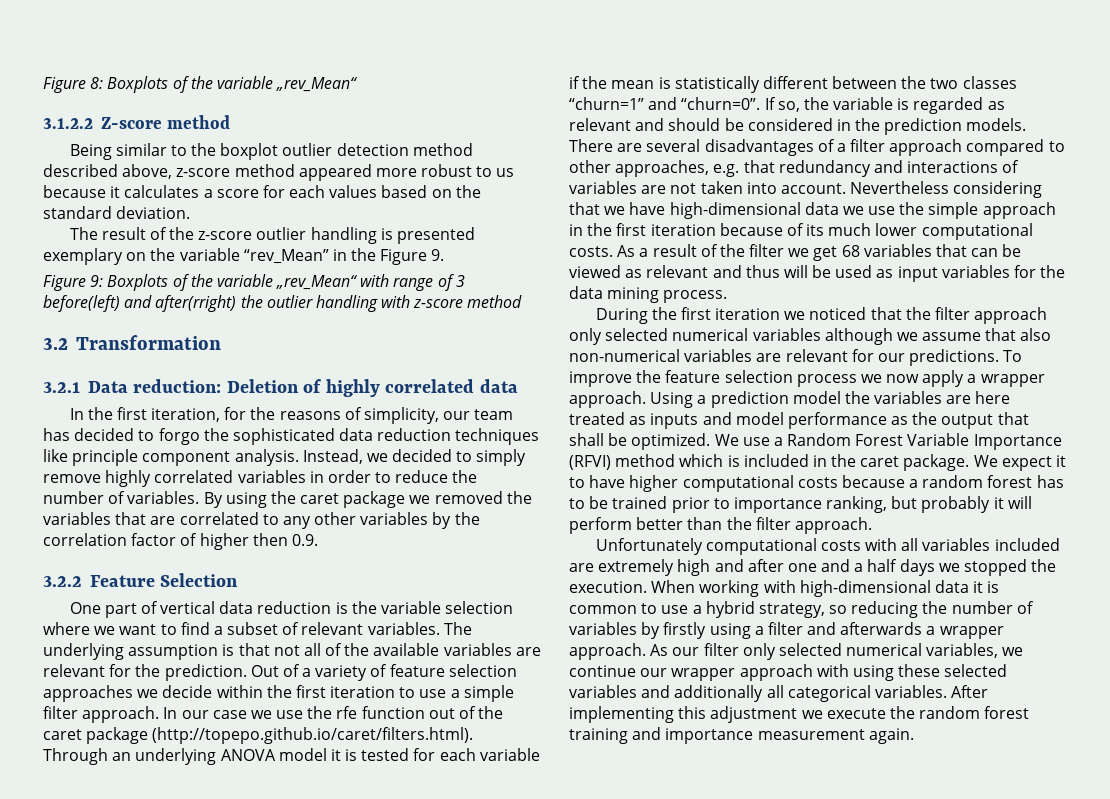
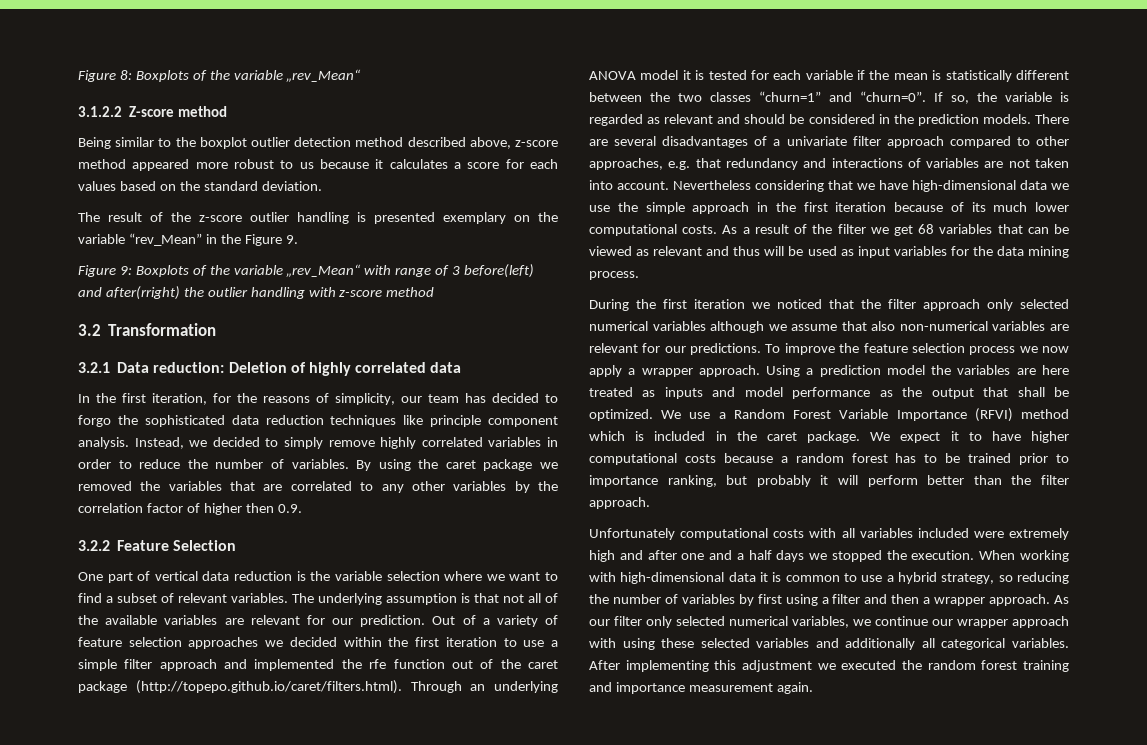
[135,664,161,677] the -> [331,618,353,625] our
[162,685,213,698] decide -> [289,637,337,647] decided
[82,706,304,723] approach. In our case we use -> [159,659,335,671] approach and implemented
(846, 147) none -> [786,136,847,146] univariate
[569,563,594,572] are -> [973,531,1004,538] were
[663,622,707,639] firstly -> [757,594,782,604] first
[840,622,923,635] afterwards -> [891,594,920,604] then
[826,708,886,719] execute -> [841,660,897,670] executed

